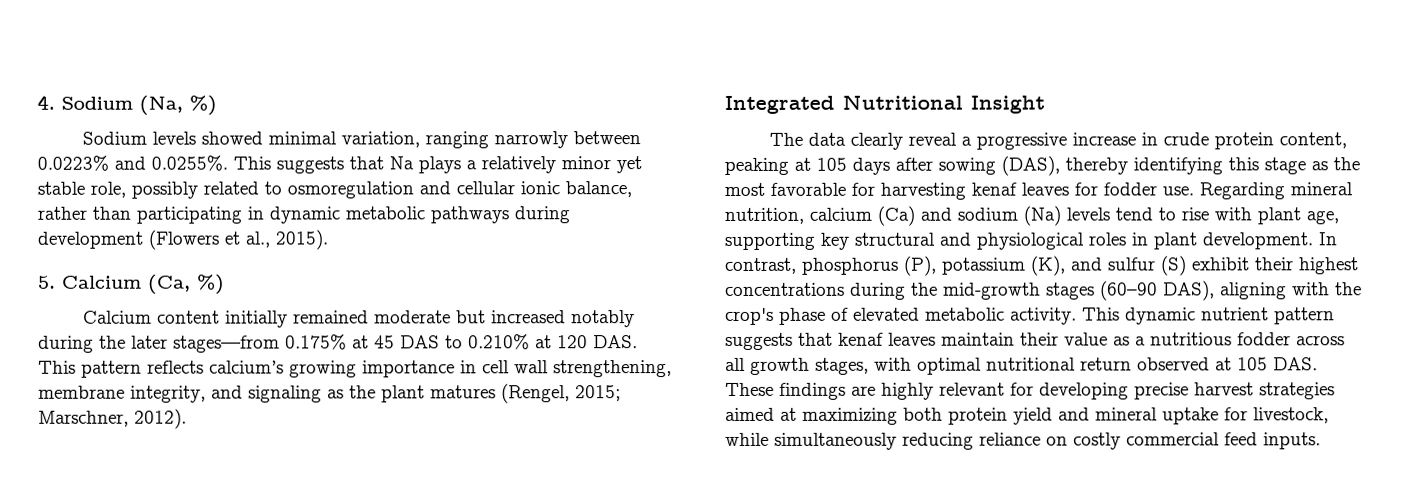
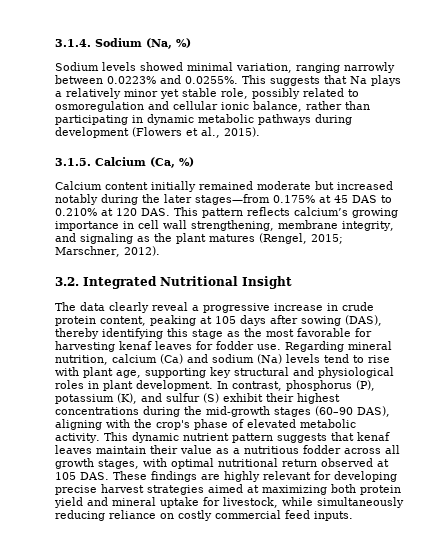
[37,94,55,110] 4. -> [55,39,91,47] 3.1.4.
[38,275,56,289] 5. -> [55,158,91,166] 3.1.5.
(187, 418) none -> [55,277,79,286] 3.2.

